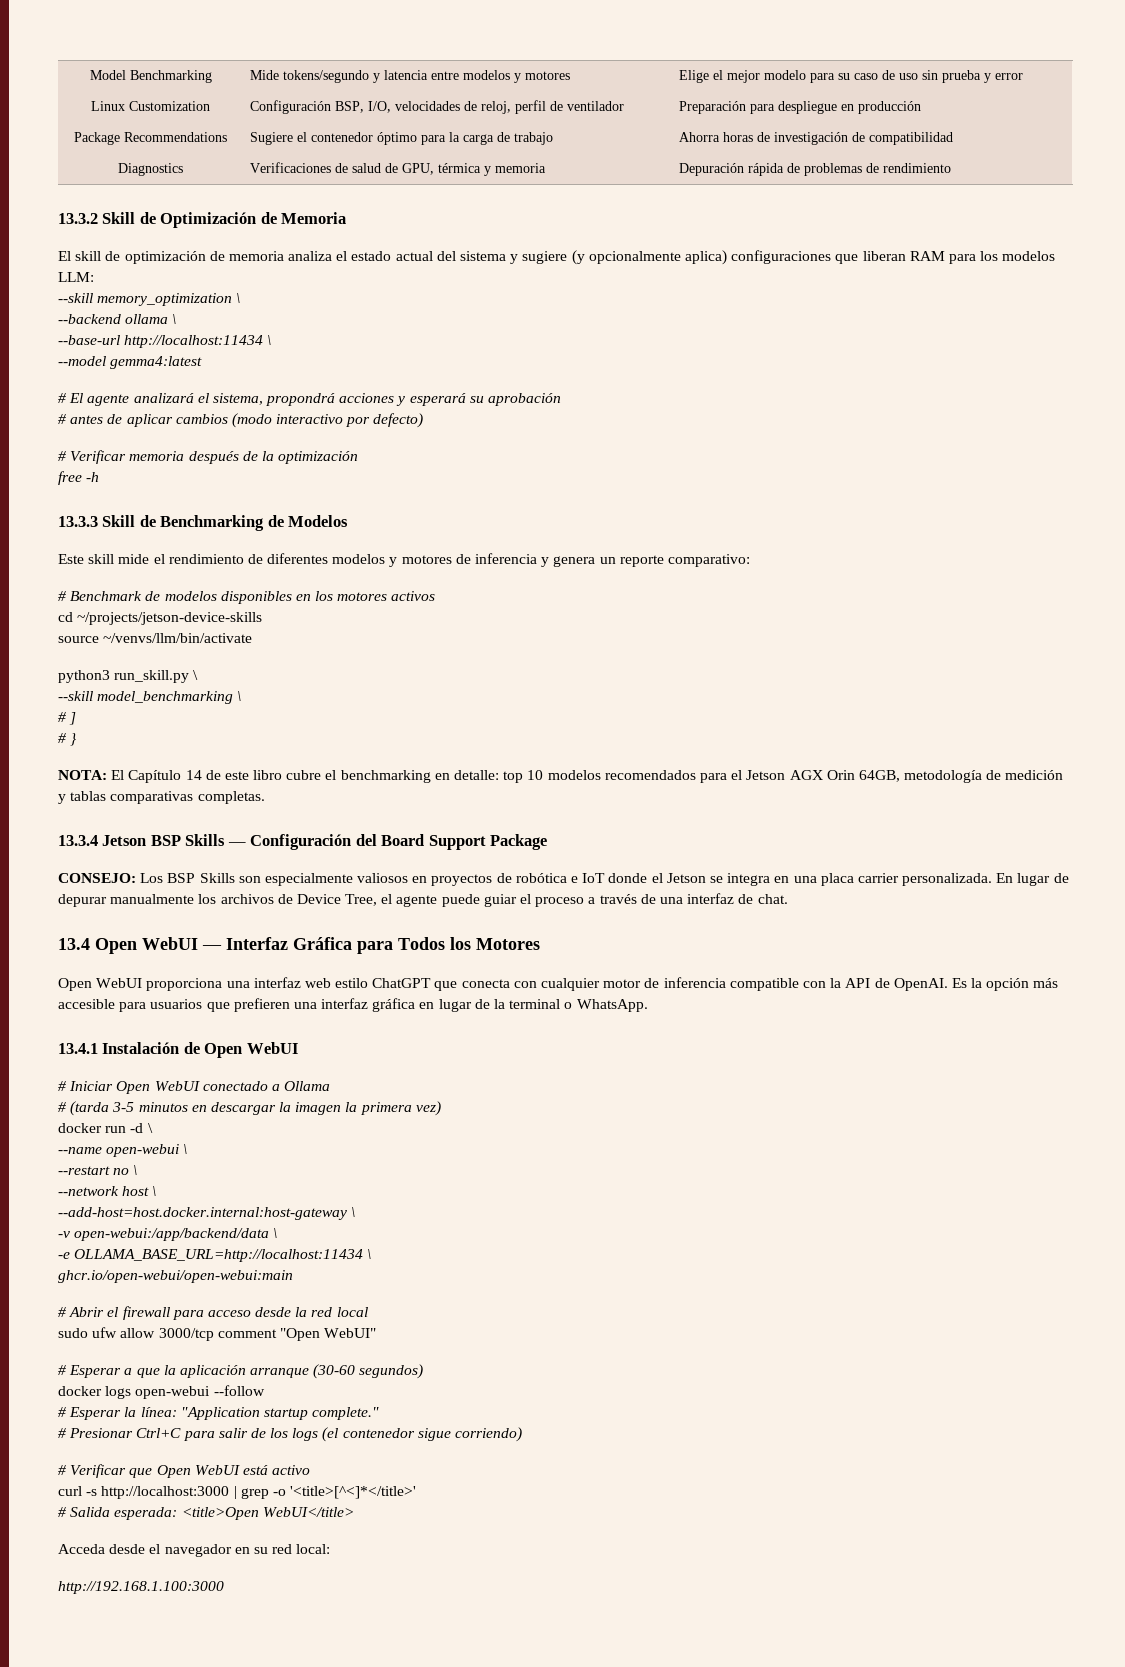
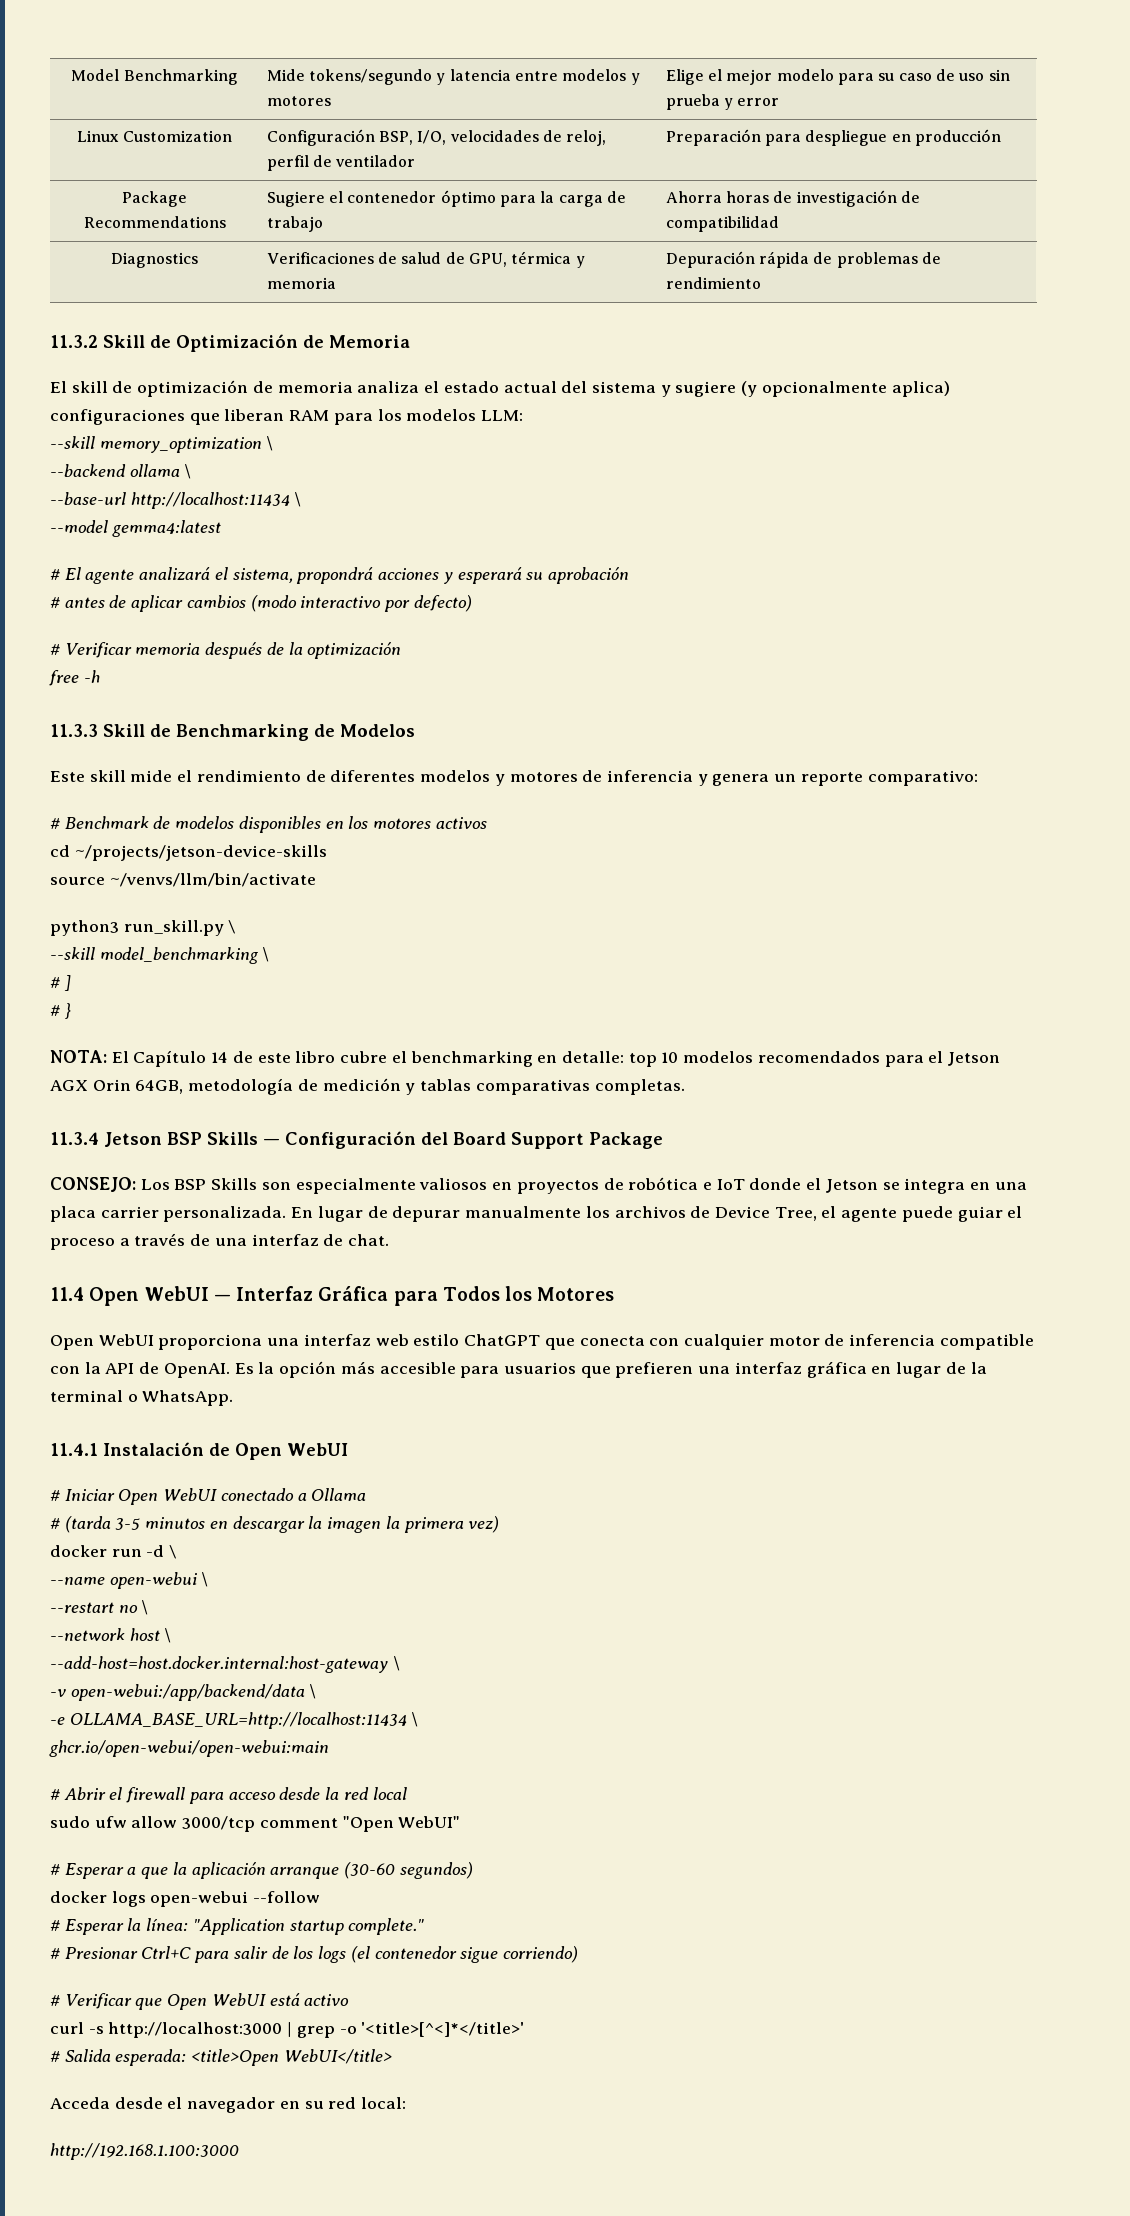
[58,213,98,224] 13.3.2 -> [50,335,98,348] 11.3.2
[58,516,98,527] 13.3.3 -> [50,724,98,737] 11.3.3
[58,835,98,846] 13.3.4 -> [50,1132,99,1145] 11.3.4
[58,938,90,950] 13.4 -> [50,1287,84,1301] 11.4
[58,1043,98,1054] 13.4.1 -> [50,1443,98,1456] 11.4.1

